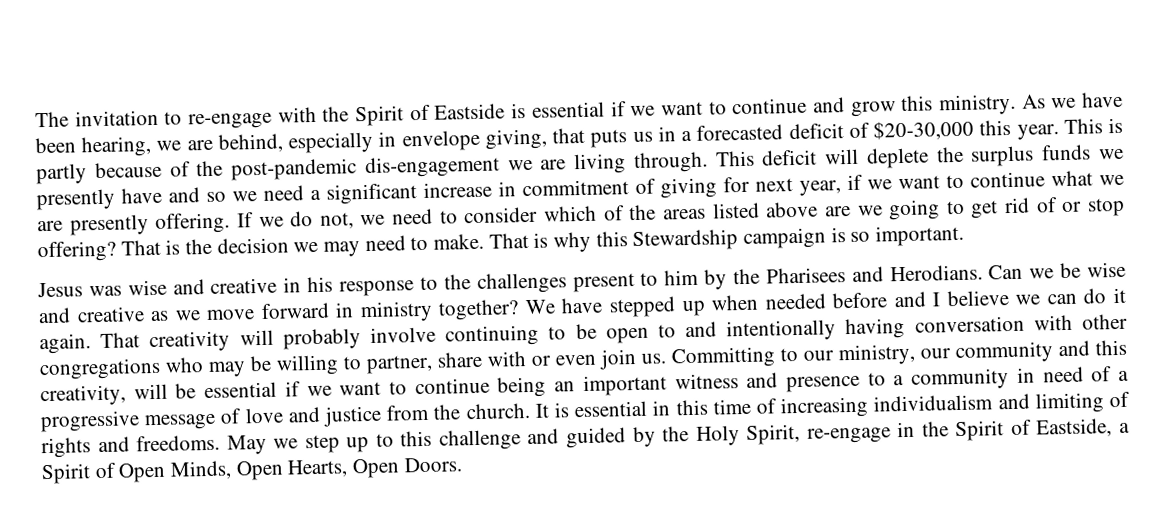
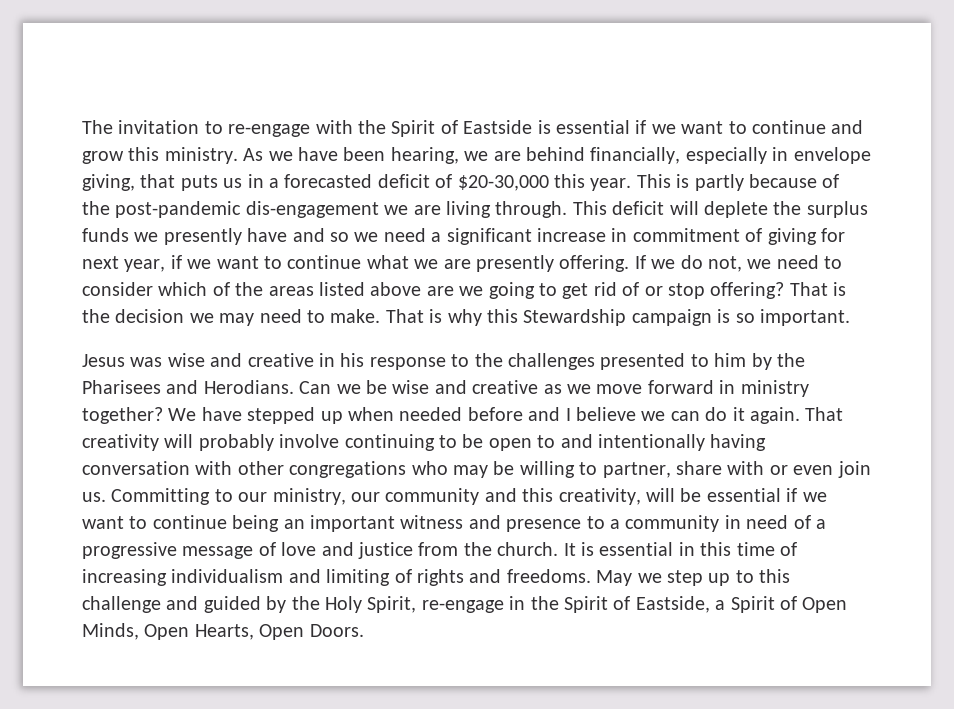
[217,133,283,153] behind, -> [525,147,681,164] behind financially,
[572,273,635,293] present -> [600,353,686,370] presented

